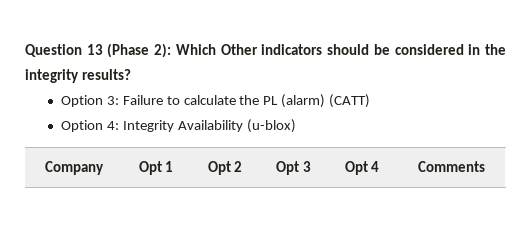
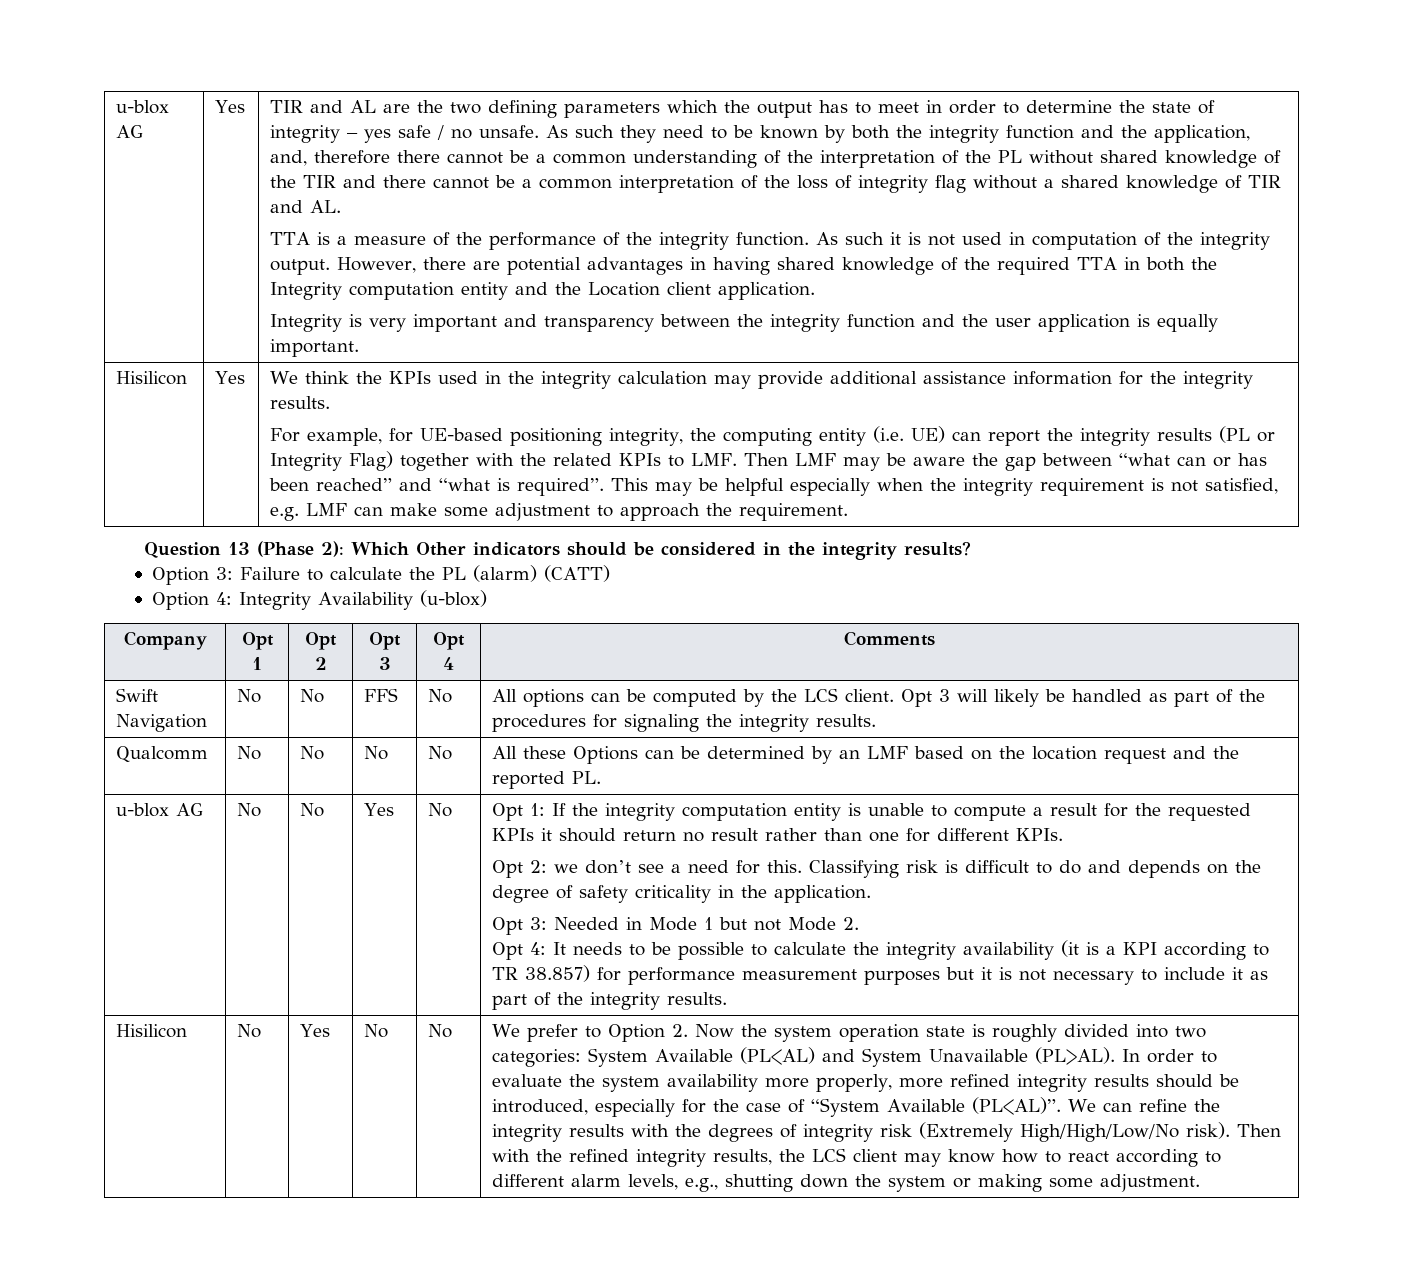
(25, 50) none -> [116,100,170,114] [116,125,144,138] [215,100,246,113] [270,100,1216,118] [270,125,1251,143] [270,150,1282,168] [270,175,1282,193] [270,200,342,213] [270,232,1271,250] [270,257,1218,275] [270,282,816,300] [270,314,1219,332] [270,339,360,357] [116,371,188,385] [215,371,246,384] [270,371,1254,389] [270,396,331,409] [270,426,1276,446] [270,451,1268,471] [269,478,1279,496] [270,503,849,521] u-blox AG | Yes | TIR and AL are the two defining parameters which the output has to meet in order to determine the state of integrity – yes safe / no unsafe. As such they need to be known by both the integrity function and the application, and, therefore there cannot be a common understanding of the interpretation of the PL without shared knowledge of the TIR and there cannot be a common interpretation of the loss of integrity flag without a shared knowledge of TIR and AL. // TTA is a measure of the performance of the integrity function. As such it is not used in computation of the integrity output. However, there are potential advantages in having shared knowledge of the required TTA in both the Integrity computation entity and the Location client application. // Integrity is very important and transparency between the integrity function and the user application is equally important. // Hisilicon | Yes | We think the KPIs used in the integrity calculation may provide additional assistance information for the integrity results. // For example, for UE-based positioning integrity, the computing entity (i.e. UE) can report the integrity results (PL or Integrity Flag) together with the related KPIs to LMF. Then LMF may be aware the gap between “what can or has been reached” and “what is required”. This may be helpful especially when the integrity requirement is not satisfied, e.g. LMF can make some adjustment to approach the requirement. //
(485, 166) none -> [116,688,159,702] [116,714,208,732] [237,689,262,703] [300,689,325,703] [364,688,399,702] [428,689,453,703] [492,688,1266,707] [492,714,877,732] [116,746,209,763] [237,746,262,760] [300,746,325,760] [364,746,389,760] [428,746,453,760] [492,746,1240,764] [492,771,602,789] [116,803,204,817] [237,803,262,817] [300,803,325,817] [364,803,395,816] [428,803,453,817] [492,803,1252,821] [492,828,1064,842] [492,860,1262,878] [492,885,872,903] [492,917,860,935] [492,940,1270,960] [492,965,1269,985] [492,992,728,1010] [116,1024,188,1038] [237,1024,262,1038] [300,1024,331,1037] [364,1024,389,1038] [428,1024,453,1038] [492,1024,1207,1042] [492,1047,1218,1067] [492,1074,1240,1092] [492,1097,1221,1117] [492,1122,1282,1142] [492,1148,1222,1167] [492,1174,1201,1192] // Swift Navigation | No | No | FFS | No | All options can be computed by the LCS client. Opt 3 will likely be handled as part of the procedures for signaling the integrity results. // Qualcomm | No | No | No | No | All these Options can be determined by an LMF based on the location request and the reported PL. // u-blox AG | No | No | Yes | No | Opt 1: If the integrity computation entity is unable to compute a result for the requested KPIs it should return no result rather than one for different KPIs. // Opt 2: we don’t see a need for this. Classifying risk is difficult to do and depends on the degree of safety criticality in the application. // Opt 3: Needed in Mode 1 but not Mode 2. // Opt 4: It needs to be possible to calculate the integrity availability (it is a KPI according to TR 38.857) for performance measurement purposes but it is not necessary to include it as part of the integrity results. // Hisilicon | No | Yes | No | No | We prefer to Option 2. Now the system operation state is roughly divided into two categories: System Available (PL<AL) and System Unavailable (PL>AL). In order to evaluate the system availability more properly, more refined integrity results should be introduced, especially for the case of “System Available (PL<AL)”. We can refine the integrity results with the degrees of integrity risk (Extremely High/High/Low/No risk). Then with the refined integrity results, the LCS client may know how to react according to different alarm levels, e.g., shutting down the system or making some adjustment.

